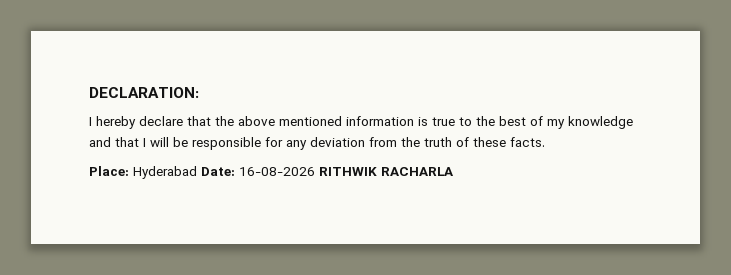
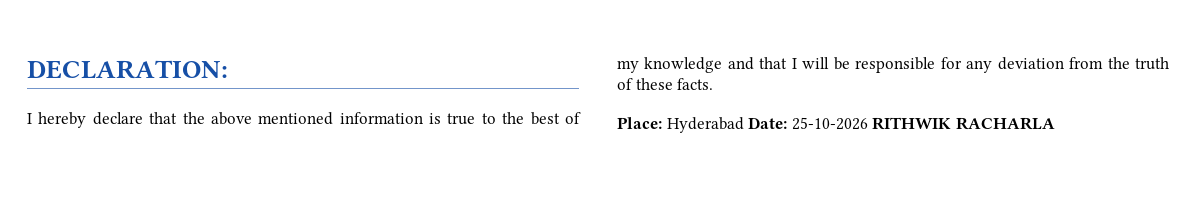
[239,167,315,176] 16-08-2026 -> [791,117,868,130] 25-10-2026

